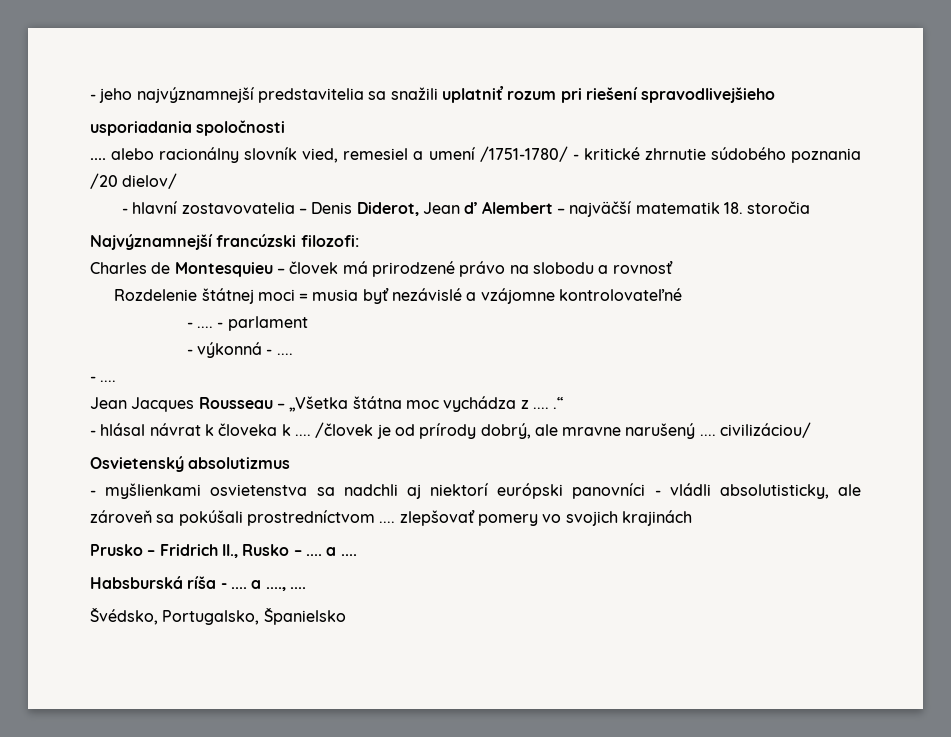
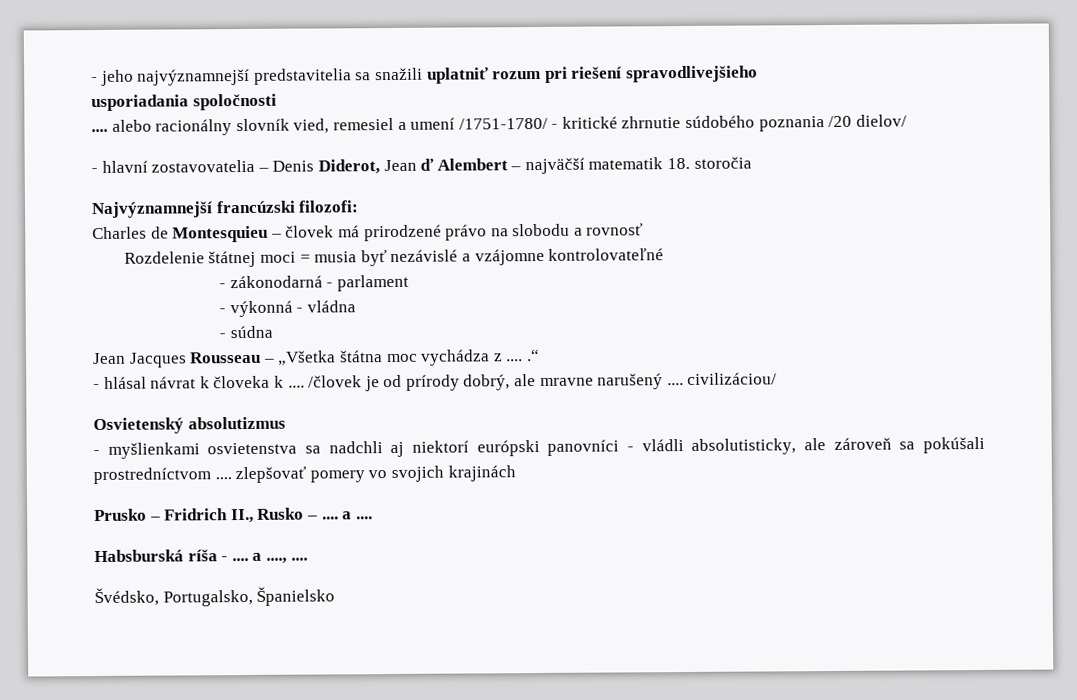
[197,326,214,328] .... -> [229,275,323,289] zákonodarná
[276,353,293,355] [90,376,117,382] .... // - .... -> [306,300,356,313] [219,325,273,339] vládna // - súdna

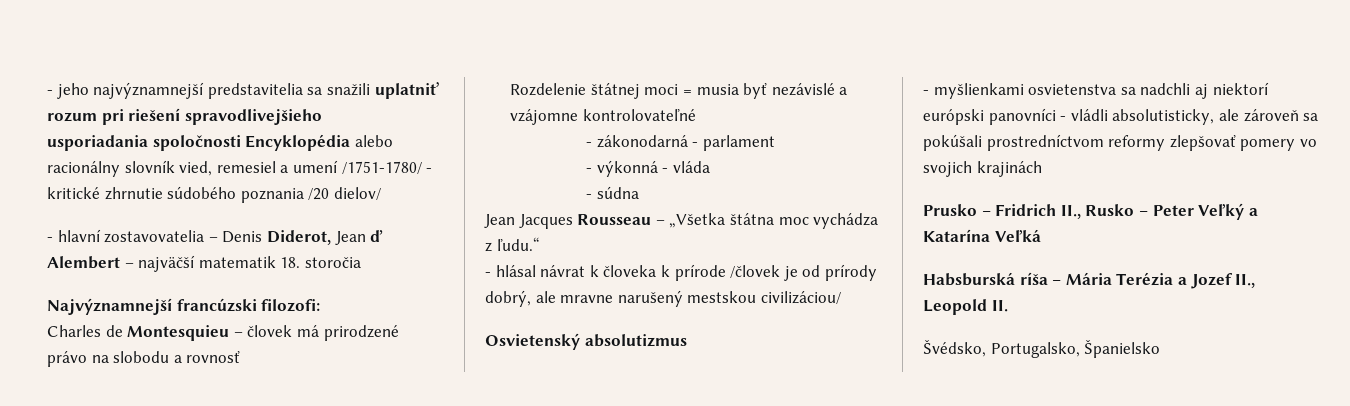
[91,128,108,133] // .... -> [245,134,351,151] Encyklopédia
[306,300,356,313] vládna -> [672,161,710,173] vláda
[506,348,540,362] .... .“ -> [496,237,540,251] ľudu.“
[287,385,305,388] .... -> [674,264,726,281] prírode
[666,383,684,386] .... -> [687,291,757,303] mestskou
[214,477,232,480] .... -> [1108,135,1166,151] reformy
[321,511,373,520] [94,549,308,564] .... a .... // Habsburská ríša - .... a ...., .... -> [1152,203,1258,220] [923,229,1041,242] [923,272,1256,289] [923,299,1008,315] Peter Veľký a Katarína Veľká // Habsburská ríša – Mária Terézia a Jozef II., Leopold II.

